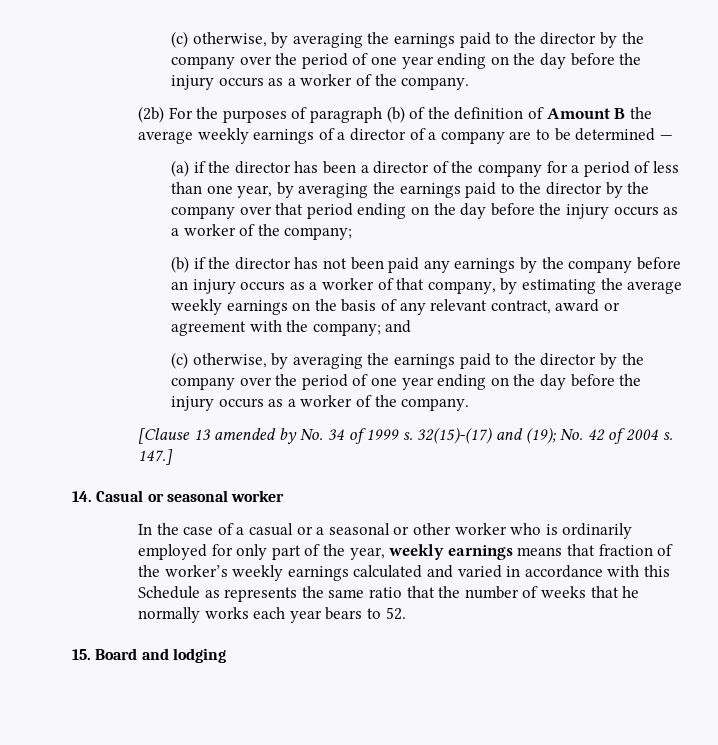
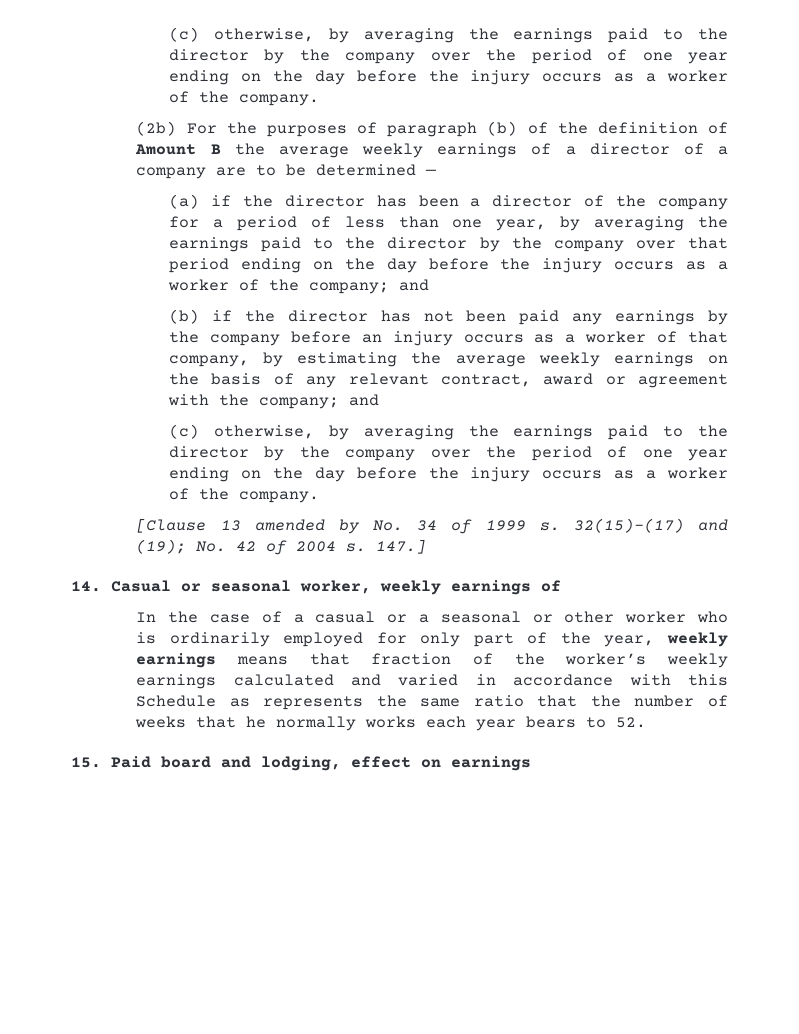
(353, 233) none -> [399,279,430,291] and
[231,490,285,502] worker -> [300,580,561,595] worker, weekly earnings of
[95,648,226,663] Board and lodging -> [111,756,531,771] Paid board and lodging, effect on earnings

